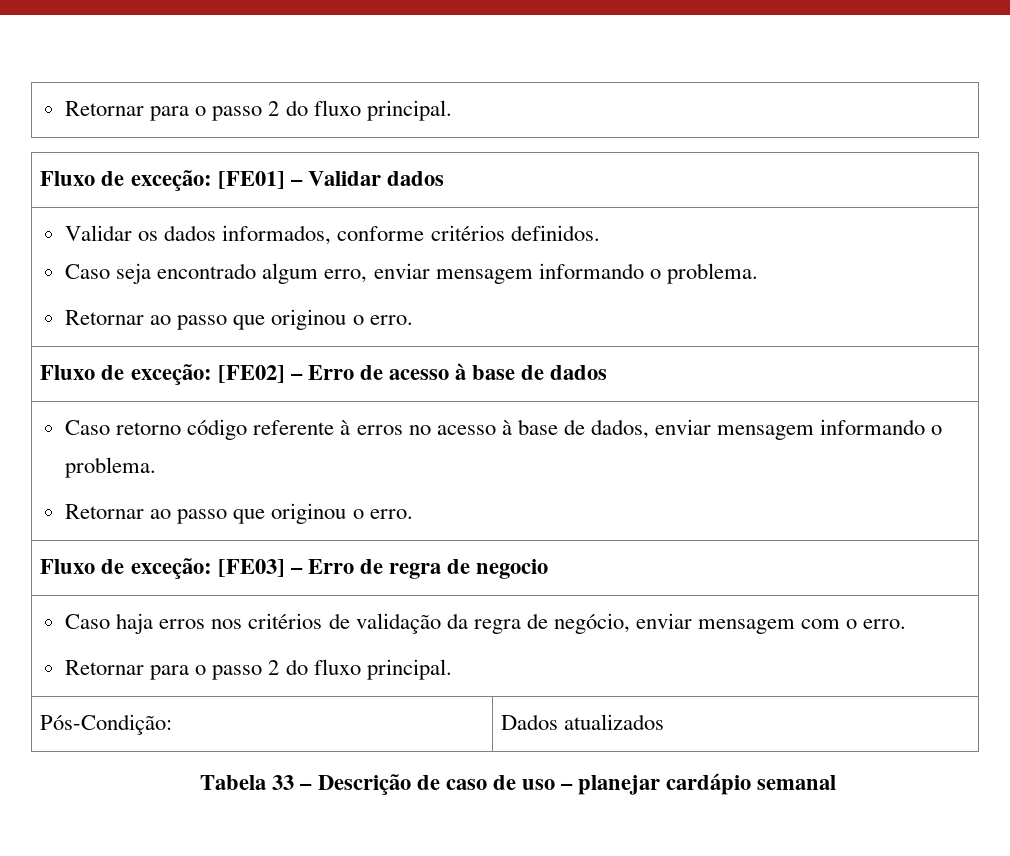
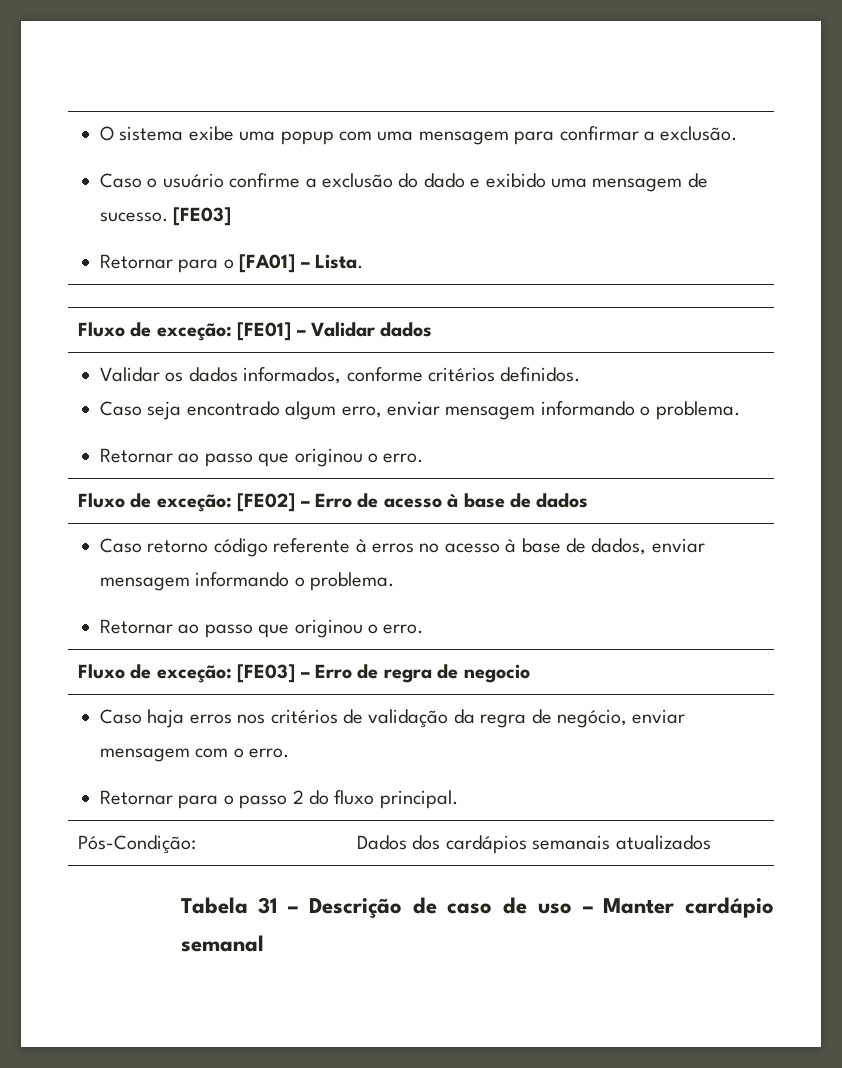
[65,100,452,121] Retornar para o passo 2 do fluxo principal. -> [100,126,738,145] [100,173,708,192] [100,207,232,226] [100,254,364,273] O sistema exibe uma popup com uma mensagem para confirmar a exclusão. // Caso o usuário confirme a exclusão do dado e exibido uma mensagem de sucesso. [FE03] // Retornar para o [FA01] – Lista.
(559, 722) none -> [412,835,611,854] dos cardápios semanais
[272,775,295,790] 33 -> [258,897,278,914] 31
[577,775,660,795] planejar -> [603,898,675,914] Manter

